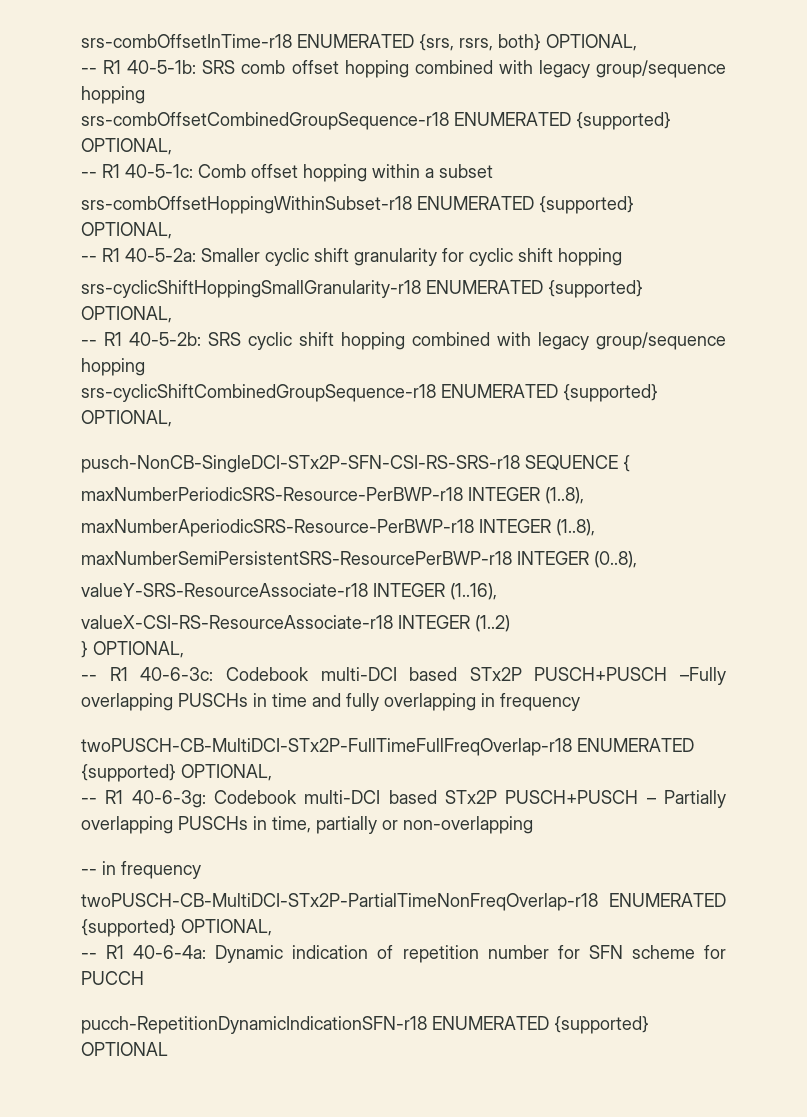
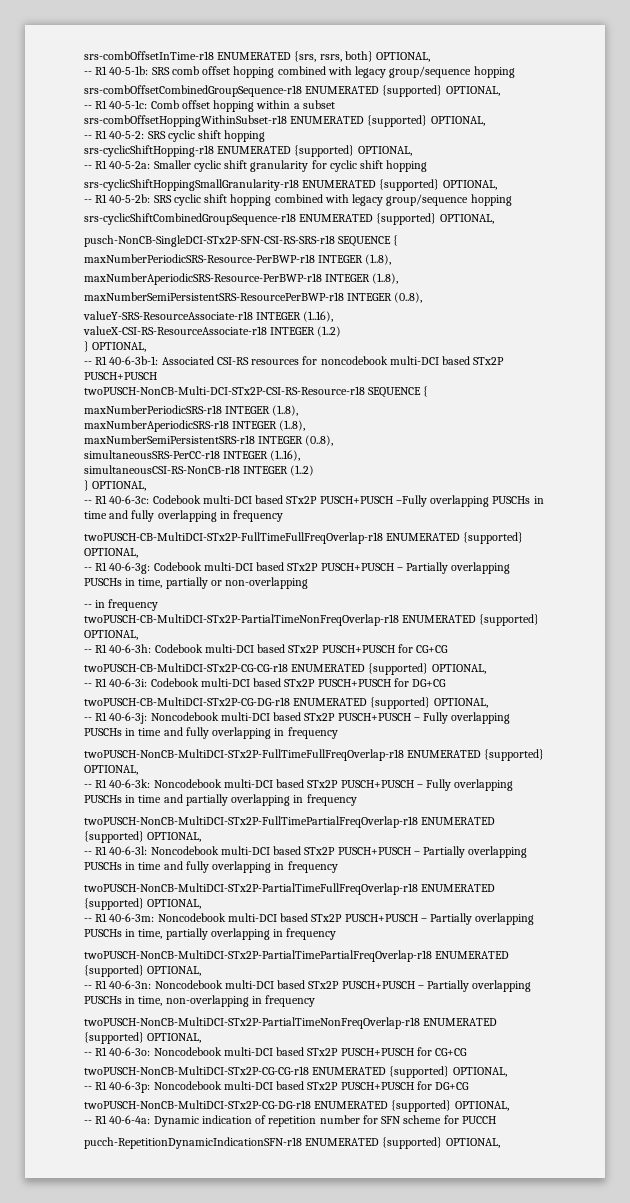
(172, 230) none -> [84,130,266,142] [84,145,412,157] // -- R1 40-5-2: SRS cyclic shift hopping // srs-cyclicShiftHopping-r18 ENUMERATED {supported} OPTIONAL,
(184, 649) none -> [84,356,505,365] [84,372,157,380] [84,386,429,398] [84,405,299,416] [84,420,306,432] [84,435,334,446] [84,450,301,461] [84,465,315,476] [84,480,147,491] // -- R1 40-6-3b-1: Associated CSI-RS resources for noncodebook multi-DCI based STx2P PUSCH+PUSCH // twoPUSCH-NonCB-Multi-DCI-STx2P-CSI-RS-Resource-r18 SEQUENCE { // maxNumberPeriodicSRS-r18 INTEGER (1..8), // maxNumberAperiodicSRS-r18 INTEGER (1..8), // maxNumberSemiPersistentSRS-r18 INTEGER (0..8), // simultaneousSRS-PerCC-r18 INTEGER (1..16), // simultaneousCSI-RS-NonCB-r18 INTEGER (1..2) // } OPTIONAL,
(272, 927) none -> [84,644,449,653] [84,663,486,675] [84,678,447,687] [84,697,488,709] [84,712,511,724] [84,727,338,739] [84,749,545,761] [84,765,138,775] [84,779,514,791] [84,794,357,806] [84,816,496,828] [84,831,202,843] [84,846,528,858] [84,861,338,873] [84,883,496,895] [84,898,202,910] [84,913,535,925] [84,928,337,940] [84,950,510,962] [84,965,202,977] [84,980,532,992] [84,995,316,1007] [84,1017,498,1029] [84,1032,202,1044] [84,1047,468,1056] [84,1066,507,1078] [84,1081,470,1093] [84,1100,509,1112] // -- R1 40-6-3h: Codebook multi-DCI based STx2P PUSCH+PUSCH for CG+CG // twoPUSCH-CB-MultiDCI-STx2P-CG-CG-r18 ENUMERATED {supported} OPTIONAL, // -- R1 40-6-3i: Codebook multi-DCI based STx2P PUSCH+PUSCH for DG+CG // twoPUSCH-CB-MultiDCI-STx2P-CG-DG-r18 ENUMERATED {supported} OPTIONAL, // -- R1 40-6-3j: Noncodebook multi-DCI based STx2P PUSCH+PUSCH – Fully overlapping PUSCHs in time and fully overlapping in frequency // twoPUSCH-NonCB-MultiDCI-STx2P-FullTimeFullFreqOverlap-r18 ENUMERATED {supported} OPTIONAL, // -- R1 40-6-3k: Noncodebook multi-DCI based STx2P PUSCH+PUSCH – Fully overlapping PUSCHs in time and partially overlapping in frequency // twoPUSCH-NonCB-MultiDCI-STx2P-FullTimePartialFreqOverlap-r18 ENUMERATED {supported} OPTIONAL, // -- R1 40-6-3l: Noncodebook multi-DCI based STx2P PUSCH+PUSCH – Partially overlapping PUSCHs in time and fully overlapping in frequency // twoPUSCH-NonCB-MultiDCI-STx2P-PartialTimeFullFreqOverlap-r18 ENUMERATED {supported} OPTIONAL, // -- R1 40-6-3m: Noncodebook multi-DCI based STx2P PUSCH+PUSCH – Partially overlapping PUSCHs in time, partially overlapping in frequency // twoPUSCH-NonCB-MultiDCI-STx2P-PartialTimePartialFreqOverlap-r18 ENUMERATED {supported} OPTIONAL, // -- R1 40-6-3n: Noncodebook multi-DCI based STx2P PUSCH+PUSCH – Partially overlapping PUSCHs in time, non-overlapping in frequency // twoPUSCH-NonCB-MultiDCI-STx2P-PartialTimeNonFreqOverlap-r18 ENUMERATED {supported} OPTIONAL, // -- R1 40-6-3o: Noncodebook multi-DCI based STx2P PUSCH+PUSCH for CG+CG // twoPUSCH-NonCB-MultiDCI-STx2P-CG-CG-r18 ENUMERATED {supported} OPTIONAL, // -- R1 40-6-3p: Noncodebook multi-DCI based STx2P PUSCH+PUSCH for DG+CG // twoPUSCH-NonCB-MultiDCI-STx2P-CG-DG-r18 ENUMERATED {supported} OPTIONAL,
[81,1042,168,1056] OPTIONAL -> [445,1138,500,1148] OPTIONAL,

